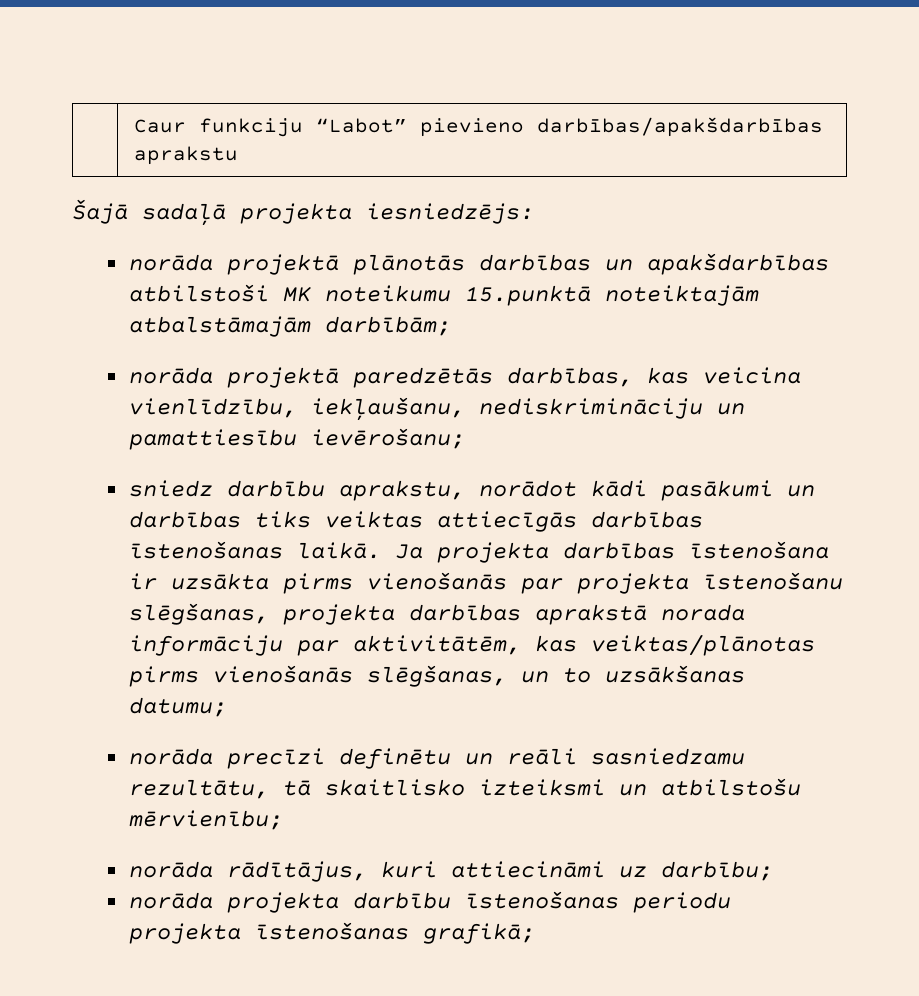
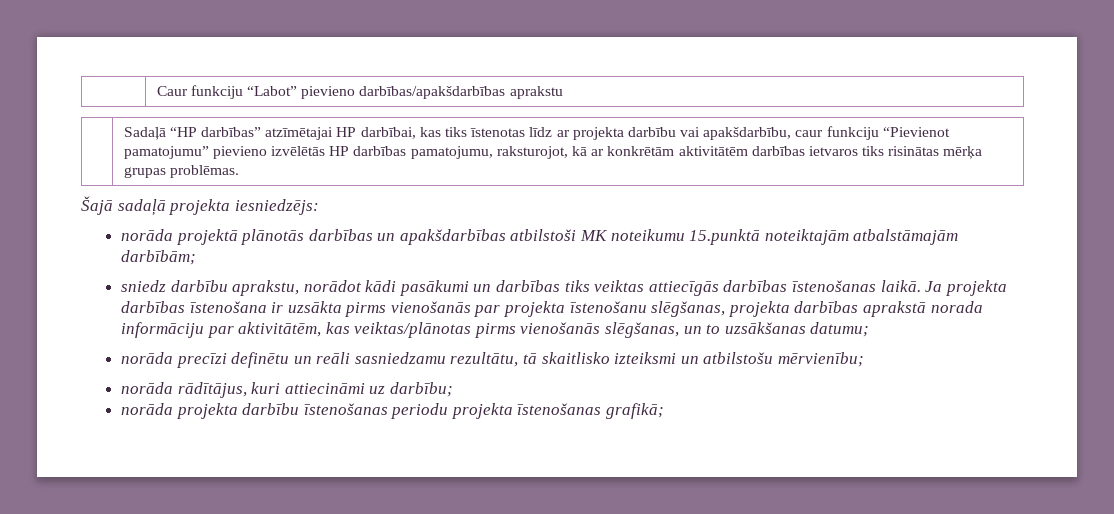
(238, 155) none -> [123,126,950,140] [123,146,983,159] [123,165,239,178] // | Sadaļā “HP darbības” atzīmētajai HP darbībai, kas tiks īstenotas līdz ar projekta darbību vai apakšdarbību, caur funkciju “Pievienot pamatojumu” pievieno izvēlētās HP darbības pamatojumu, raksturojot, kā ar konkrētām aktivitātēm darbības ietvaros tiks risinātas mērķa grupas problēmas.
[129,367,802,388] [129,397,746,421] [129,428,466,450] // norāda projektā paredzētās darbības, kas veicina vienlīdzību, iekļaušanu, nediskrimināciju un pamattiesību ievērošanu; -> (196, 257) none

